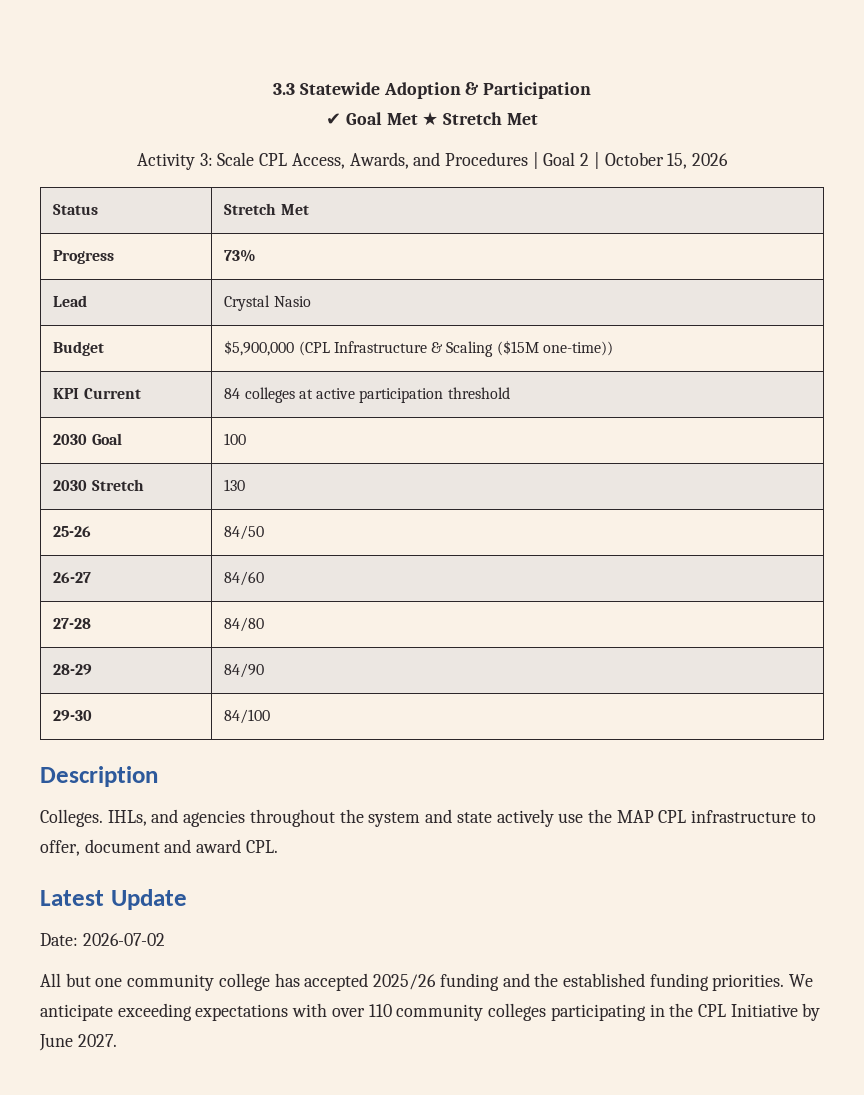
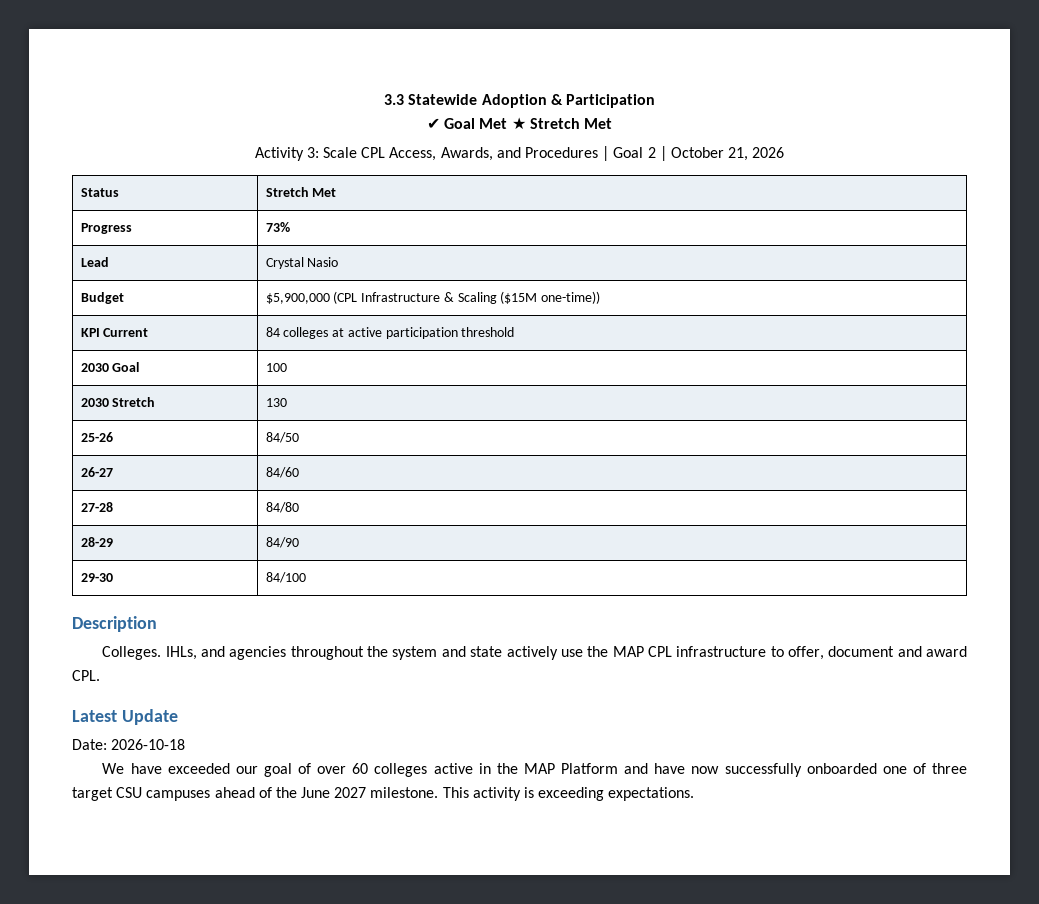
[667,153,688,169] 15, -> [728,147,749,161] 21,
[82,933,165,946] [40,973,814,991] [40,1003,821,1021] [39,1034,117,1051] 2026-07-02 // All but one community college has accepted 2025/26 funding and the established funding priorities. We anticipate exceeding expectations with over 110 community colleges participating in the CPL Initiative by June 2027. -> [111,739,186,750] [102,763,967,777] [72,787,695,801] 2026-10-18 // We have exceeded our goal of over 60 colleges active in the MAP Platform and have now successfully onboarded one of three target CSU campuses ahead of the June 2027 milestone. This activity is exceeding expectations.

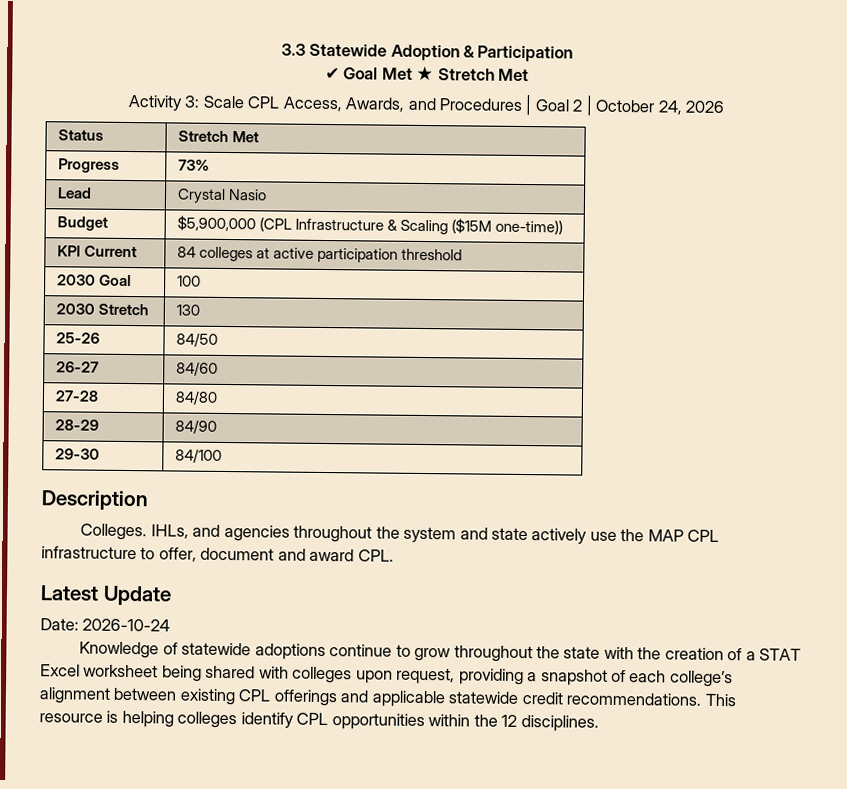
[728,147,749,161] 21, -> [657,100,682,115] 24,
[111,739,186,750] [102,763,967,777] [72,787,695,801] 2026-10-18 // We have exceeded our goal of over 60 colleges active in the MAP Platform and have now successfully onboarded one of three target CSU campuses ahead of the June 2027 milestone. This activity is exceeding expectations. -> [82,618,171,632] [79,641,802,663] [40,664,733,688] [39,687,736,708] [39,710,599,732] 2026-10-24 // Knowledge of statewide adoptions continue to grow throughout the state with the creation of a STAT Excel worksheet being shared with colleges upon request, providing a snapshot of each college’s alignment between existing CPL offerings and applicable statewide credit recommendations. This resource is helping colleges identify CPL opportunities within the 12 disciplines.

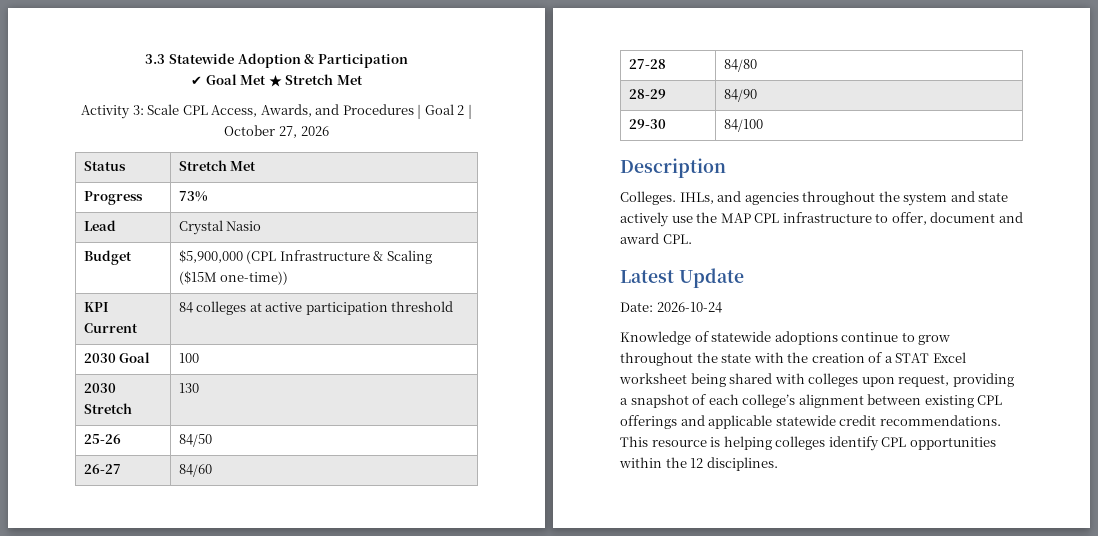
[657,100,682,115] 24, -> [279,126,297,138] 27,

